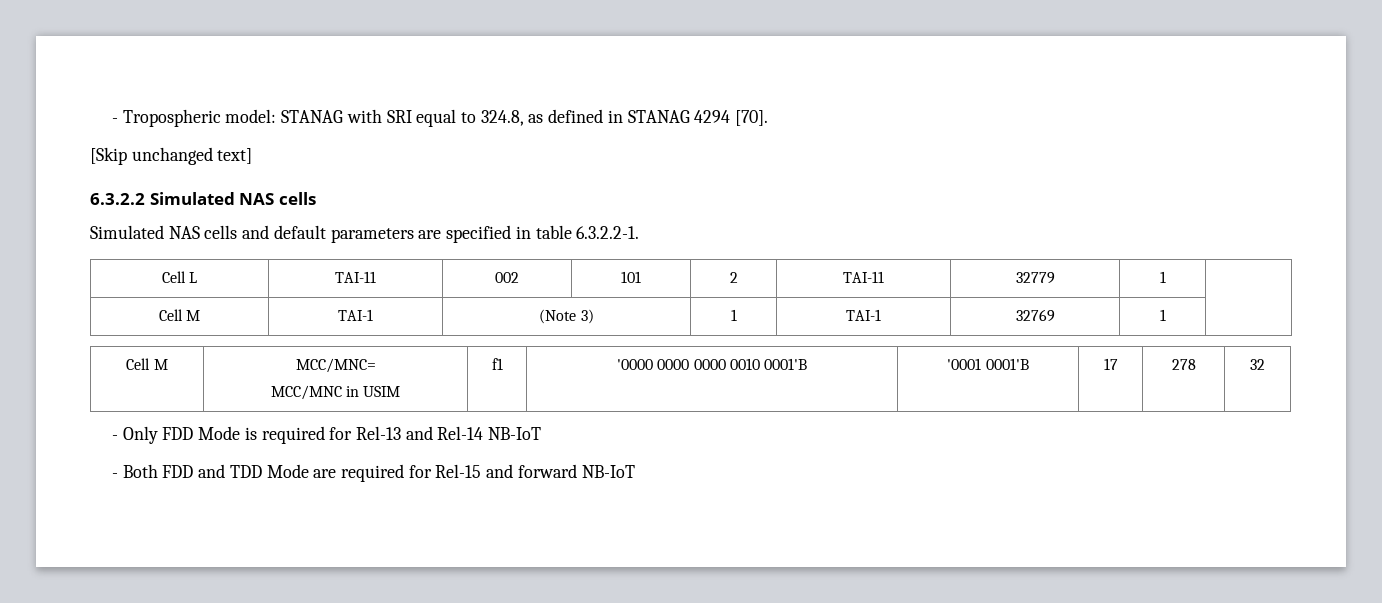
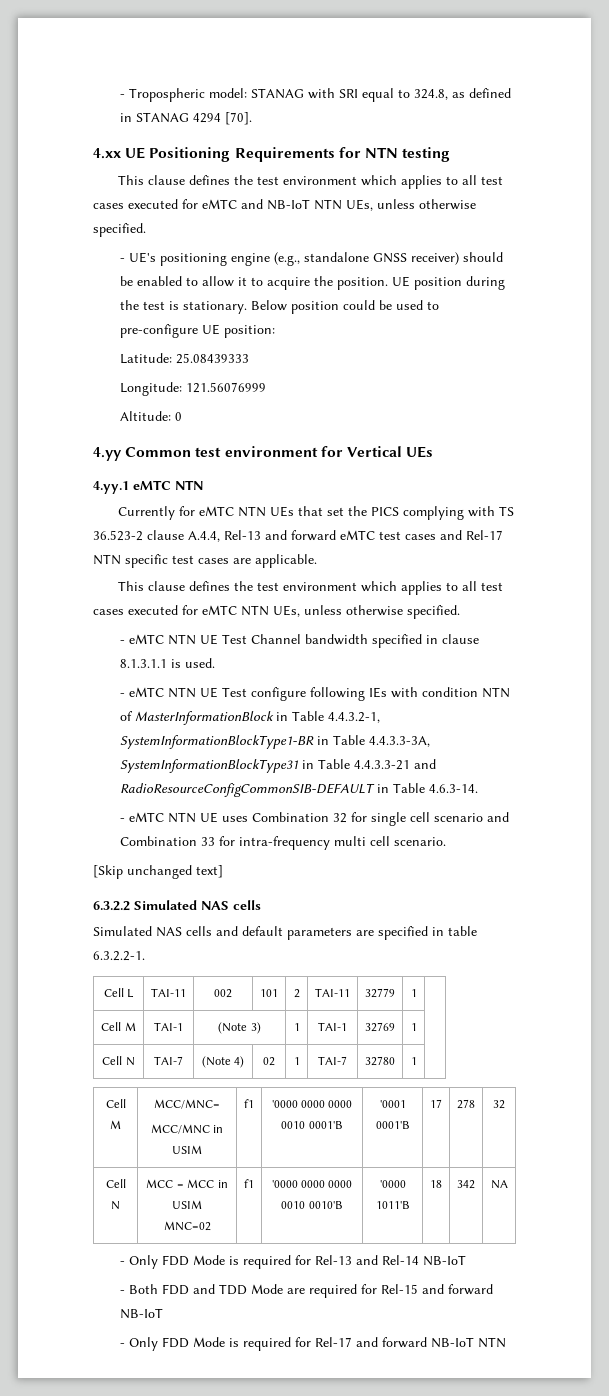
(769, 118) none -> [93,147,451,162] [118,175,504,189] [93,199,476,211] [93,223,146,237] [120,252,504,266] [120,276,506,290] [120,300,440,314] [120,324,276,338] [120,353,250,364] [120,382,267,396] [120,411,183,421] [93,446,434,461] [93,480,203,494] [118,506,515,520] [93,530,503,542] [93,554,317,568] [118,581,504,595] [93,605,460,619] [120,634,480,648] [120,658,216,668] [120,687,511,701] [120,711,381,725] [120,735,431,749] [120,759,437,773] [120,783,479,797] [120,812,510,826] [120,836,447,850] // 4.xx UE Positioning Requirements for NTN testing // This clause defines the test environment which applies to all test cases executed for eMTC and NB-IoT NTN UEs, unless otherwise specified. // - UE's positioning engine (e.g., standalone GNSS receiver) should be enabled to allow it to acquire the position. UE position during the test is stationary. Below position could be used to pre-configure UE position: // Latitude: 25.08439333 // Longitude: 121.56076999 // Altitude: 0 // 4.yy Common test environment for Vertical UEs // 4.yy.1 eMTC NTN // Currently for eMTC NTN UEs that set the PICS complying with TS 36.523-2 clause A.4.4, Rel-13 and forward eMTC test cases and Rel-17 NTN specific test cases are applicable. // This clause defines the test environment which applies to all test cases executed for eMTC NTN UEs, unless otherwise specified. // - eMTC NTN UE Test Channel bandwidth specified in clause 8.1.3.1.1 is used. // - eMTC NTN UE Test configure following IEs with condition NTN of MasterInformationBlock in Table 4.4.3.2-1, SystemInformationBlockType1-BR in Table 4.4.3.3-3A, SystemInformationBlockType31 in Table 4.4.3.3-21 and RadioResourceConfigCommonSIB-DEFAULT in Table 4.6.3-14. // - eMTC NTN UE uses Combination 32 for single cell scenario and Combination 33 for intra-frequency multi cell scenario.
(1166, 315) none -> [102,1056,135,1066] [154,1056,183,1065] [201,1056,245,1068] [263,1057,275,1066] [293,1057,300,1065] [318,1056,347,1065] [365,1056,395,1066] [410,1057,417,1065] // Cell N | TAI-7 | (Note 4) | 02 | 1 | TAI-7 | 32780 | 1 |
(1265, 364) none -> [105,1179,126,1188] [111,1201,120,1210] [146,1179,228,1188] [172,1200,202,1209] [163,1221,211,1231] [244,1179,254,1188] [271,1180,353,1188] [281,1201,343,1209] [379,1180,406,1188] [375,1201,410,1209] [430,1180,442,1188] [457,1180,475,1189] [490,1180,508,1189] // Cell N | MCC = MCC in USIM // MNC=02 | f1 | '0000 0000 0000 0010 0010'B | '0000 1011'B | 18 | 342 | NA
(635, 471) none -> [120,1337,507,1351] // - Only FDD Mode is required for Rel-17 and forward NB-IoT NTN

